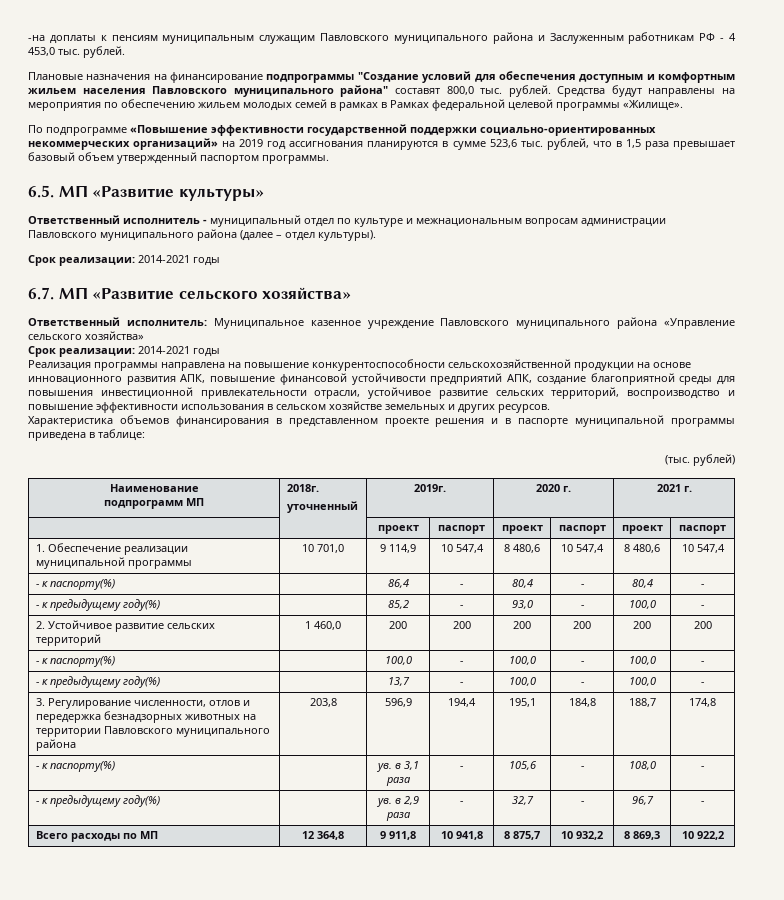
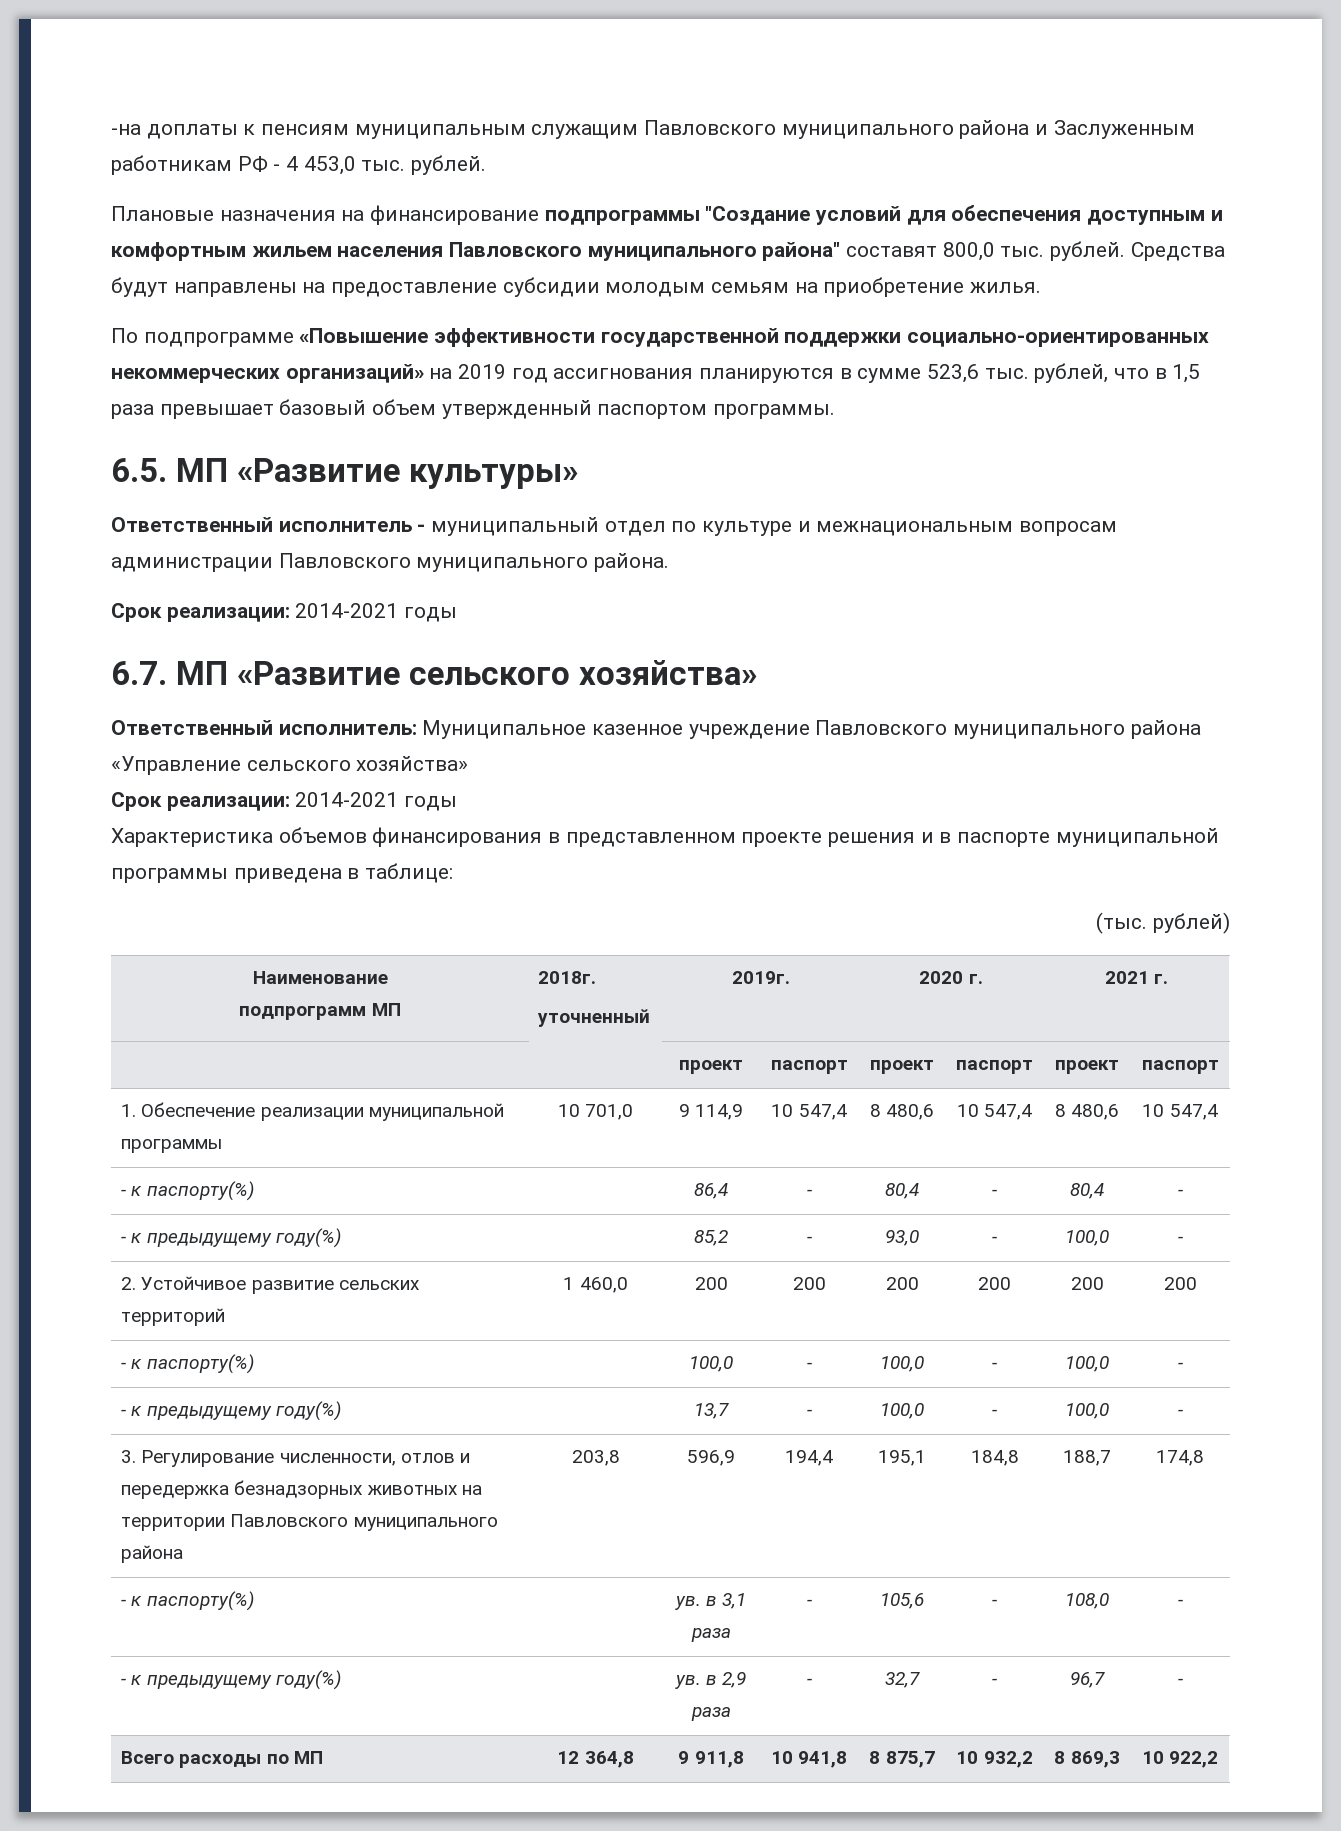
[28,99,683,111] мероприятия по обеспечению жильем молодых семей в рамках в Рамках федеральной целевой программы «Жилище». -> [331,277,1042,297] предоставление субсидии молодым семьям на приобретение жилья.
[197,229,376,241] района (далее – отдел культуры). -> [594,553,670,572] района.
[28,359,691,371] [28,373,736,385] [28,387,736,399] [28,401,550,413] // Реализация программы направлена на повышение конкурентоспособности сельскохозяйственной продукции на основе инновационного развития АПК, повышение финансовой устойчивости предприятий АПК, создание благоприятной среды для повышения инвестиционной привлекательности отрасли, устойчивое развитие сельских территорий, воспроизводство и повышение эффективности использования в сельском хозяйстве земельных и других ресурсов. -> (458, 803) none

